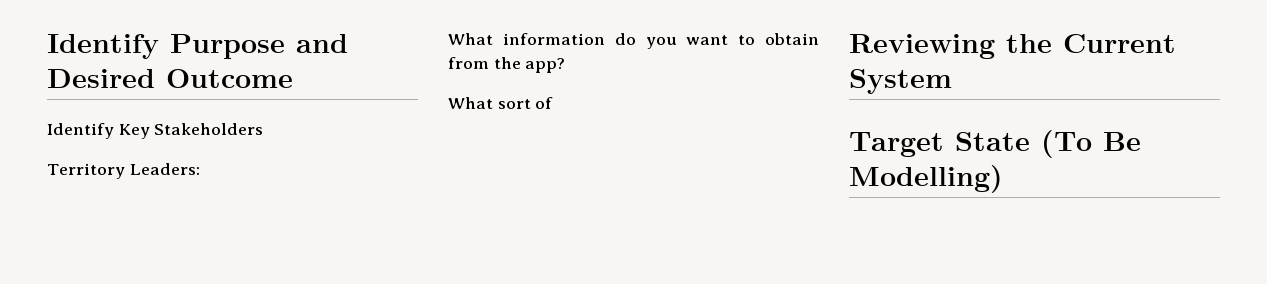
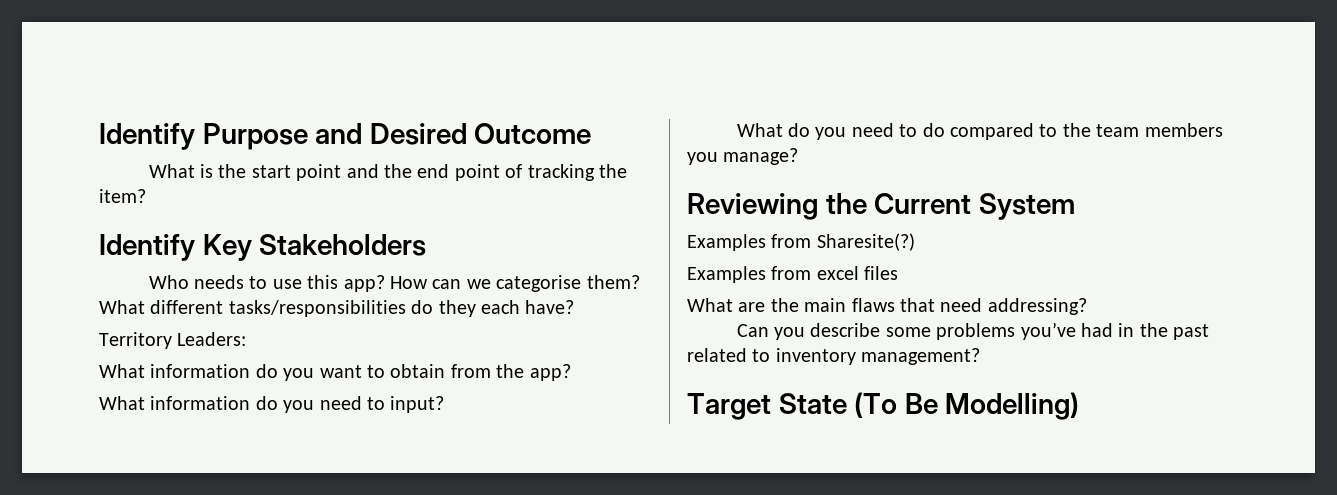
[47,123,264,139] Identify Key Stakeholders -> [148,164,628,181] [99,189,146,203] [99,234,427,261] [148,275,640,292] [99,300,575,317] What is the start point and the end point of tracking the item? // Identify Key Stakeholders // Who needs to use this app? How can we categorise them? What different tasks/responsibilities do they each have?
[497,97,554,109] [849,34,1176,59] [849,69,952,94] sort of // Reviewing the Current System -> [150,396,445,413] [736,123,1223,140] [687,148,799,165] [687,193,1075,220] [687,233,915,251] [687,266,899,283] [687,298,1087,315] [736,322,1210,340] [687,348,981,365] information do you need to input? // What do you need to do compared to the team members you manage? // Reviewing the Current System // Examples from Sharesite(?) // Examples from excel files // What are the main flaws that need addressing? // Can you describe some problems you’ve had in the past related to inventory management?

